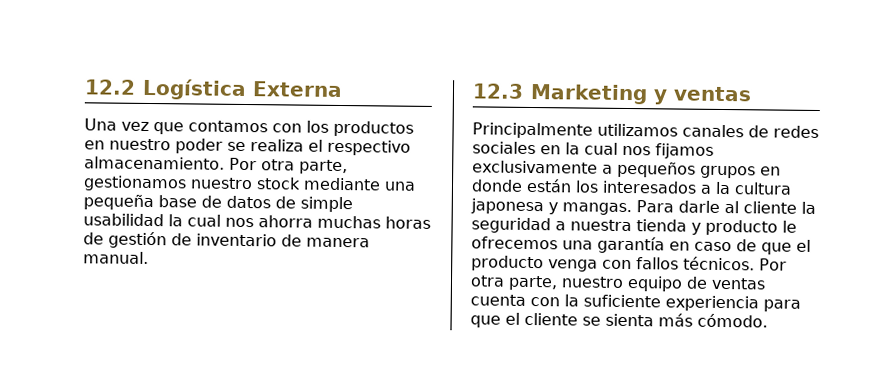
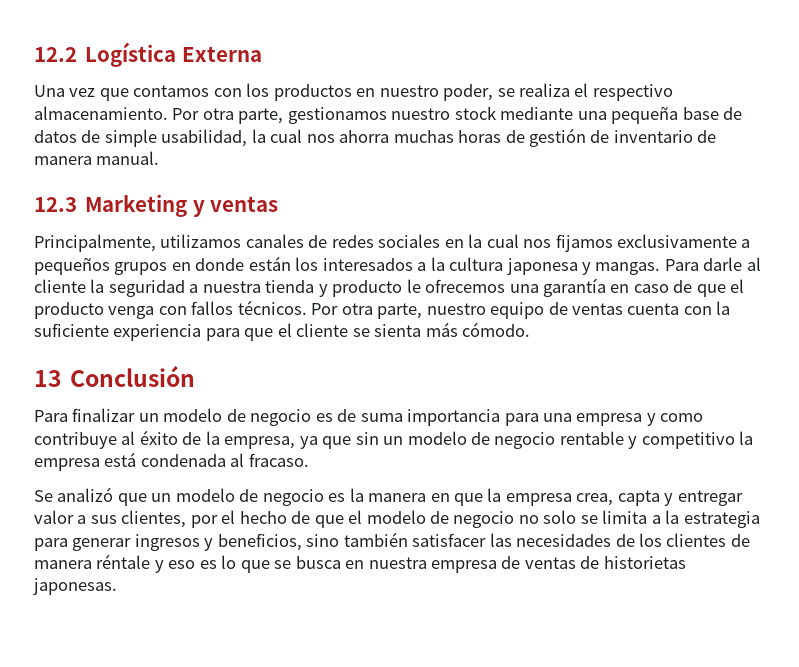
[175,138,223,154] poder -> [443,84,494,101] poder,
[83,213,164,227] usabilidad -> [161,129,248,147] usabilidad,
[472,122,593,139] Principalmente -> [34,234,156,252] Principalmente,
(768, 320) none -> [34,365,196,387] [34,408,704,426] [34,430,754,449] [34,452,309,471] [34,487,743,506] [34,510,760,528] [34,532,750,551] [34,554,686,573] [33,578,117,595] // 13 Conclusión // Para finalizar un modelo de negocio es de suma importancia para una empresa y como contribuye al éxito de la empresa, ya que sin un modelo de negocio rentable y competitivo la empresa está condenada al fracaso. // Se analizó que un modelo de negocio es la manera en que la empresa crea, capta y entregar valor a sus clientes, por el hecho de que el modelo de negocio no solo se limita a la estrategia para generar ingresos y beneficios, sino también satisfacer las necesidades de los clientes de manera réntale y eso es lo que se busca en nuestra empresa de ventas de historietas japonesas.

